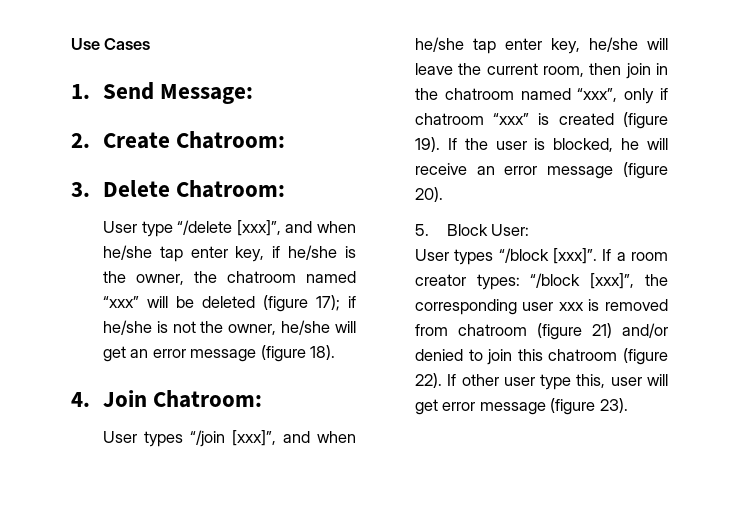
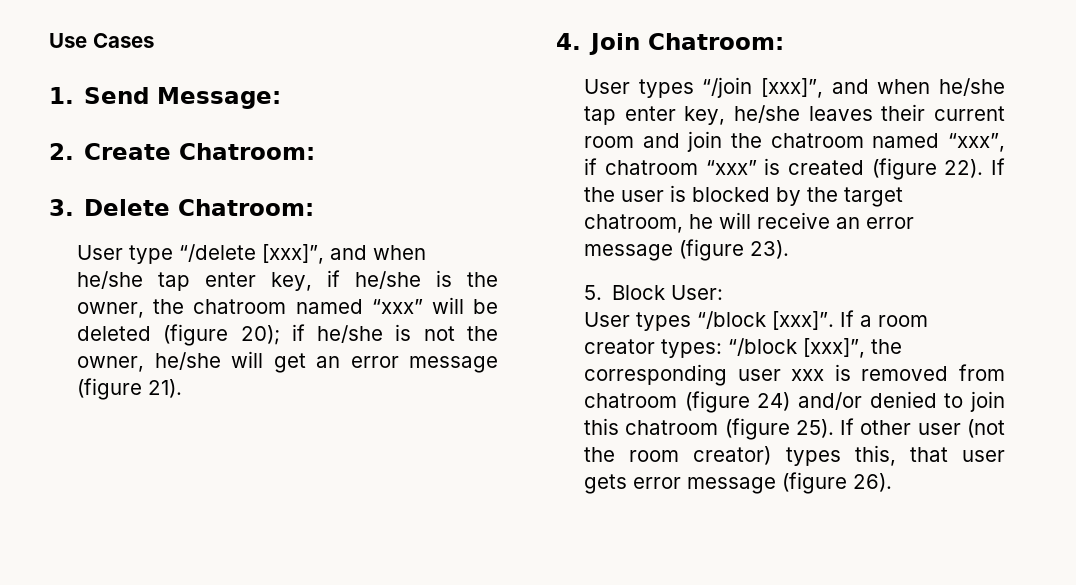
[315,295,340,311] 17); -> [240,325,280,345] 20);
[310,345,336,360] 18). -> [148,379,183,398] 21).
[647,38,668,50] [414,63,668,79] will leave the current room, then join in -> [808,104,1005,121] [584,131,723,152] leaves their current room and join
[624,88,655,104] only -> (1005, 142) none
[414,137,440,152] 19). -> [944,159,984,178] 22).
[553,138,614,152] blocked, -> [692,187,904,207] [584,214,684,233] blocked by the target chatroom,
[414,187,443,202] 20). -> [750,240,790,259] 23).
[591,323,612,338] 21) -> [757,392,791,411] 24)
[414,373,442,388] 22). -> [795,419,834,438] 25).
[540,374,668,390] [414,398,628,415] type this, user will get error message (figure 23). -> [967,419,1005,438] [584,445,1005,466] [584,472,893,494] (not the room creator) types this, that user gets error message (figure 26).

